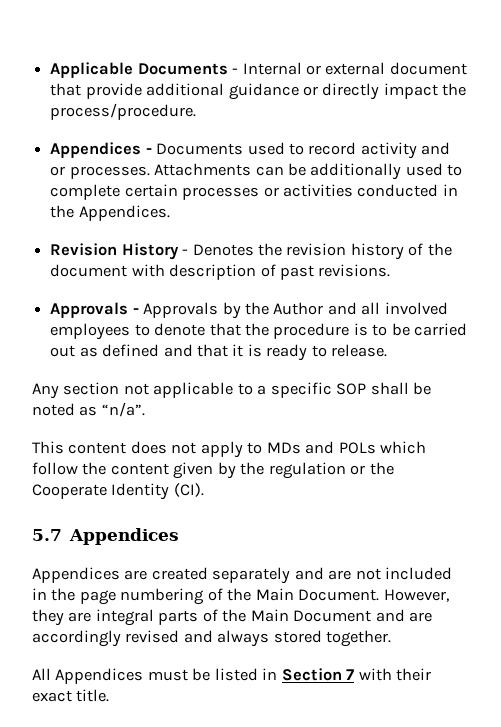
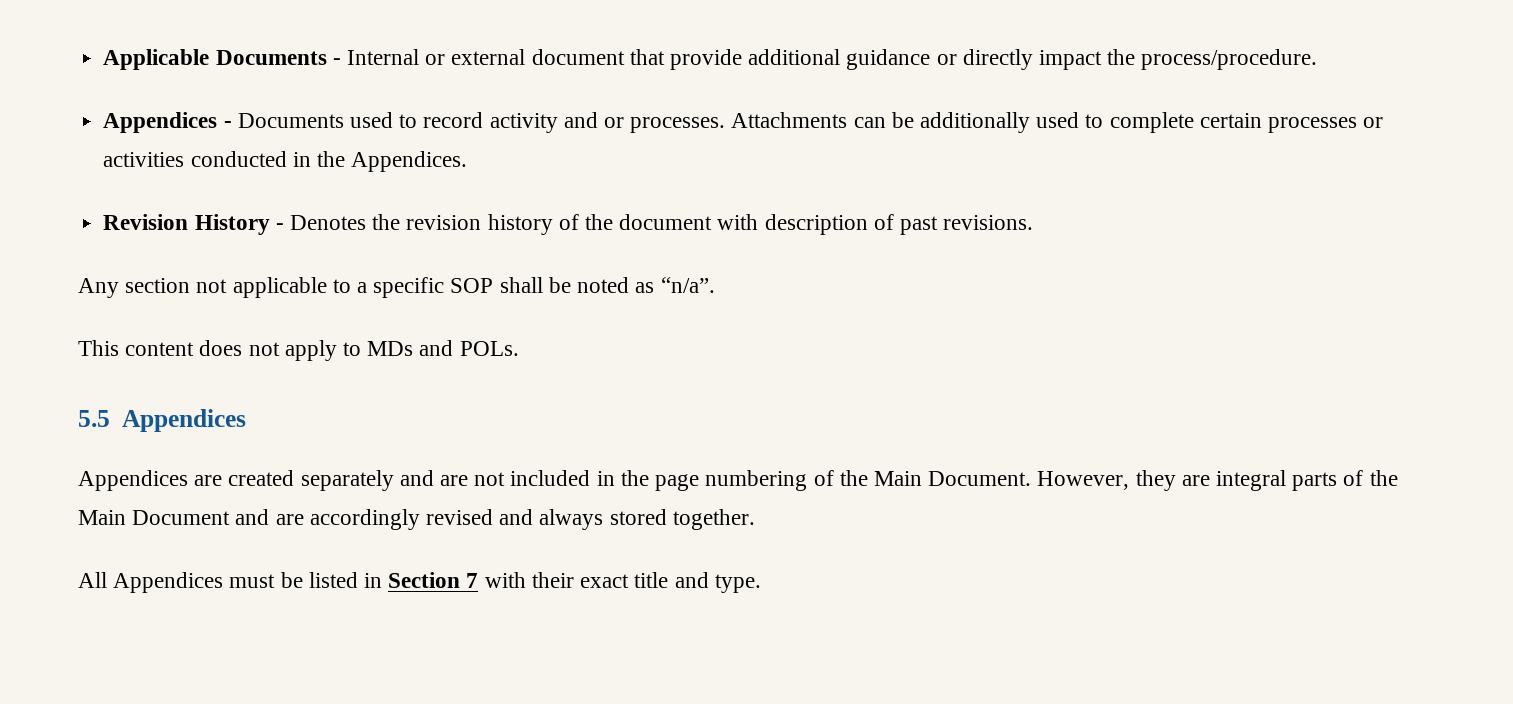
[50,302,448,319] [50,323,468,340] [50,344,388,361] // Approvals - Approvals by the Author and all involved employees to denote that the procedure is to be carried out as defined and that it is ready to release. -> (1034, 222) none
[338,441,427,454] [32,462,394,479] [32,483,204,500] [32,529,62,541] POLs which follow the content given by the regulation or the Cooperate Identity (CI). // 5.7 -> [459,341,519,356] [78,410,110,427] POLs. // 5.5
[76,689,110,702] title. -> [634,572,761,593] title and type.

